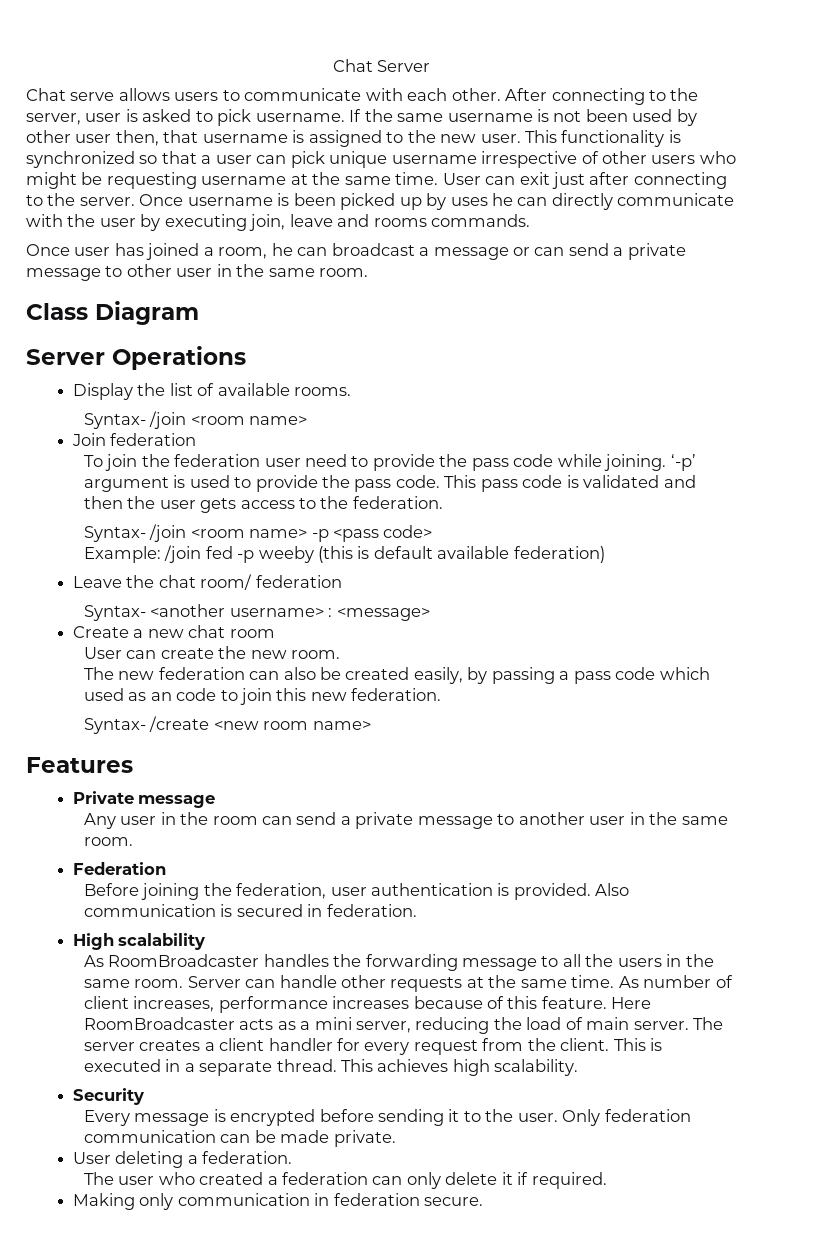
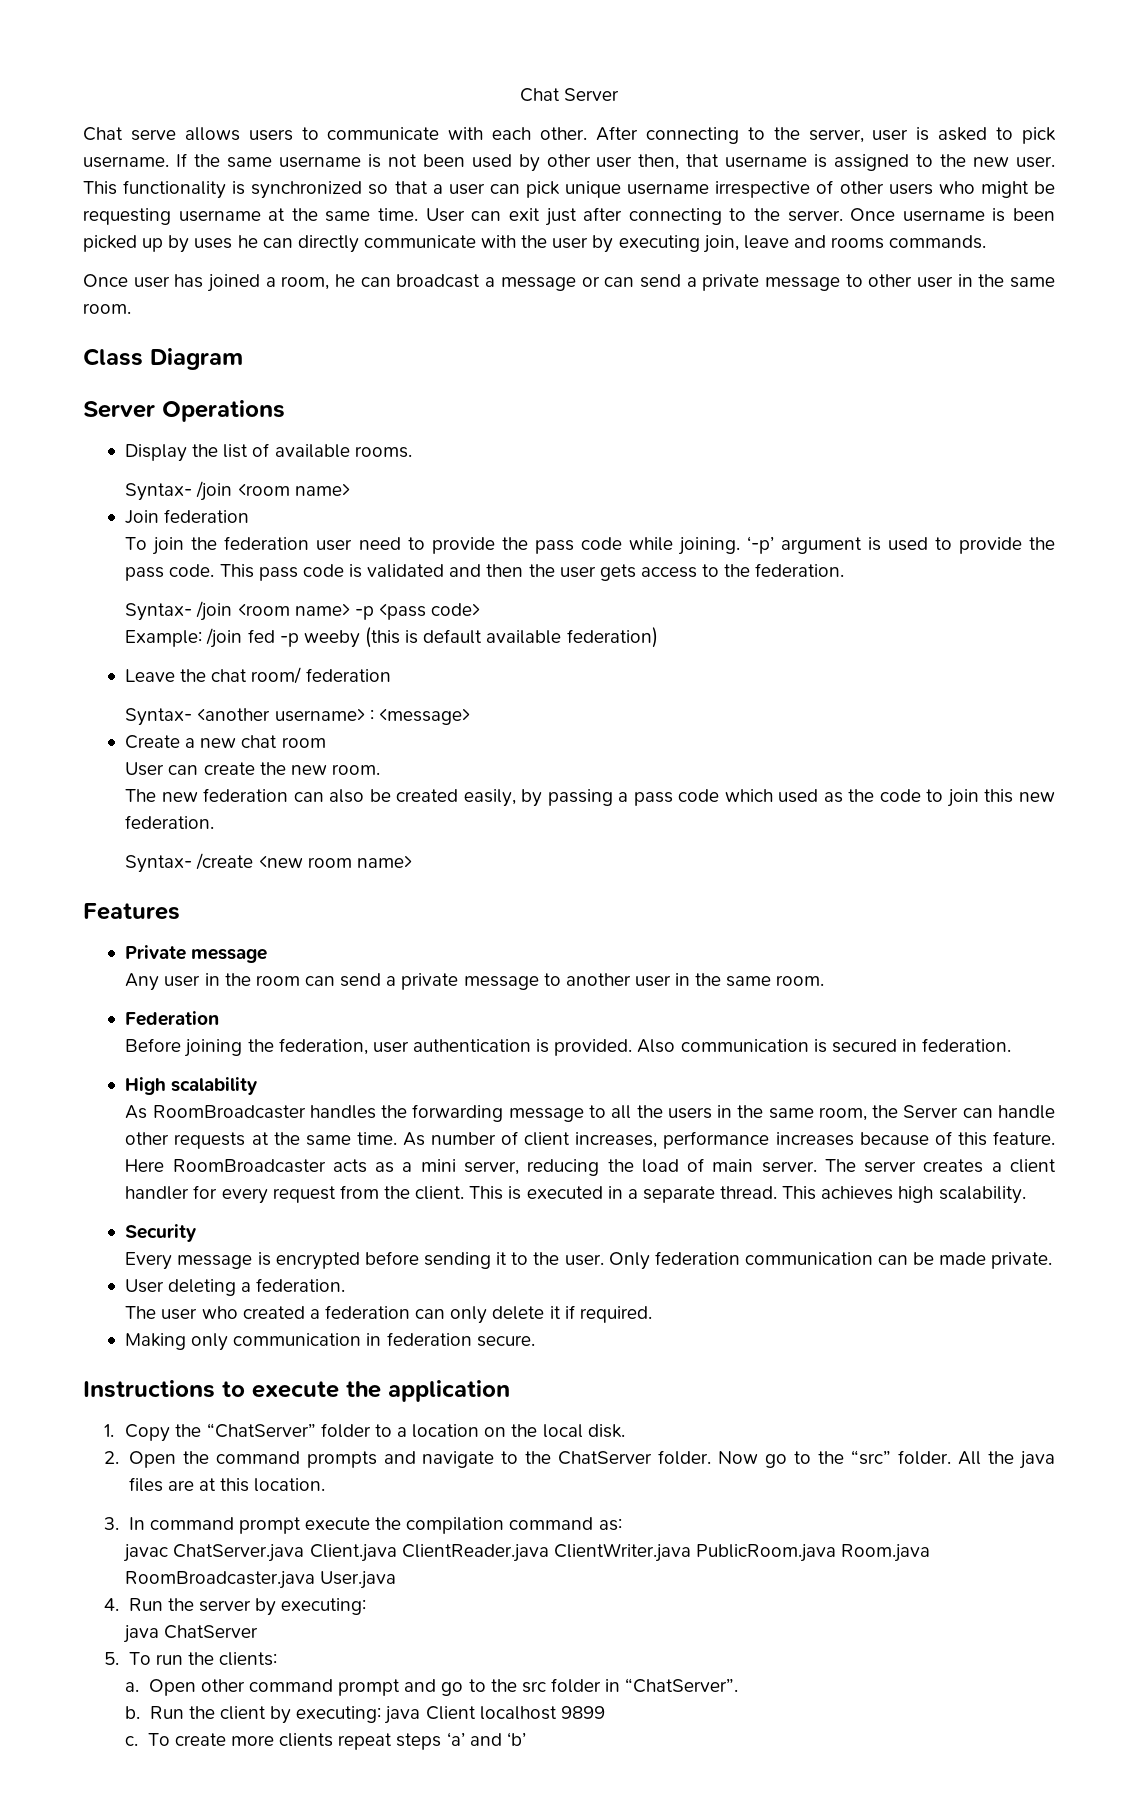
[150,692,172,701] an -> [848,789,875,802] the
[134,979,184,988] room. -> [818,1105,899,1121] room, the
(484, 1201) none -> [83,1380,510,1402] [104,1423,625,1442] [104,1450,1055,1469] [128,1477,326,1492] [104,1517,622,1534] [123,1543,931,1562] [125,1571,397,1589] [104,1598,367,1616] [123,1625,259,1643] [104,1652,278,1666] [125,1678,739,1696] [125,1706,605,1724] [125,1732,526,1750] // Instructions to execute the application // 1. Copy the “ChatServer” folder to a location on the local disk. // 2. Open the command prompts and navigate to the ChatServer folder. Now go to the “src” folder. All the java files are at this location. // 3. In command prompt execute the compilation command as: // javac ChatServer.java Client.java ClientReader.java ClientWriter.java PublicRoom.java Room.java RoomBroadcaster.java User.java // 4. Run the server by executing: // java ChatServer // 5. To run the clients: // a. Open other command prompt and go to the src folder in “ChatServer”. // b. Run the client by executing: java Client localhost 9899 // c. To create more clients repeat steps ‘a’ and ‘b’

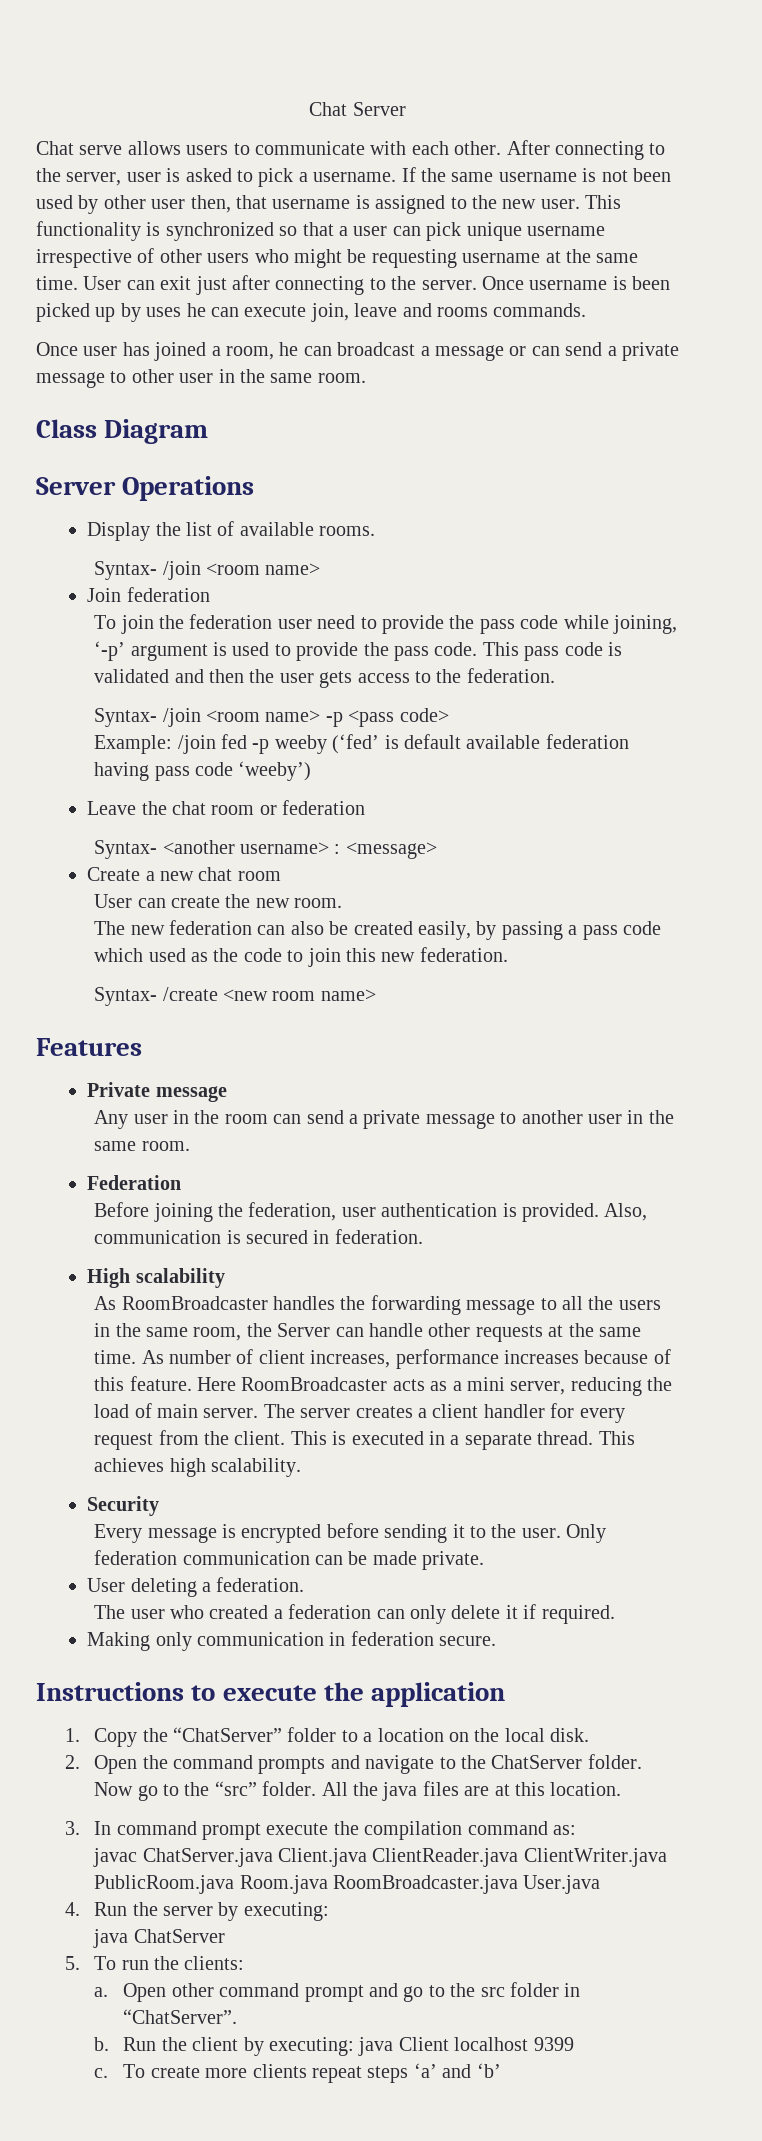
(1057, 135) none -> [298,172,308,182] a
[297,235,700,253] directly communicate with the user by executing -> [244,305,307,317] execute
[677,537,740,555] joining. -> [613,615,678,634] joining,
[364,627,400,648] (this -> [332,734,380,754] (‘fed’
[566,627,658,648] federation) -> [545,734,629,749] [94,761,312,781] federation having pass code ‘weeby’)
[251,667,302,684] room/ -> [211,805,277,815] room or
[637,1039,676,1053] Also -> [604,1203,648,1221] Also,
[560,1706,605,1719] 9899 -> [533,2037,574,2051] 9399

